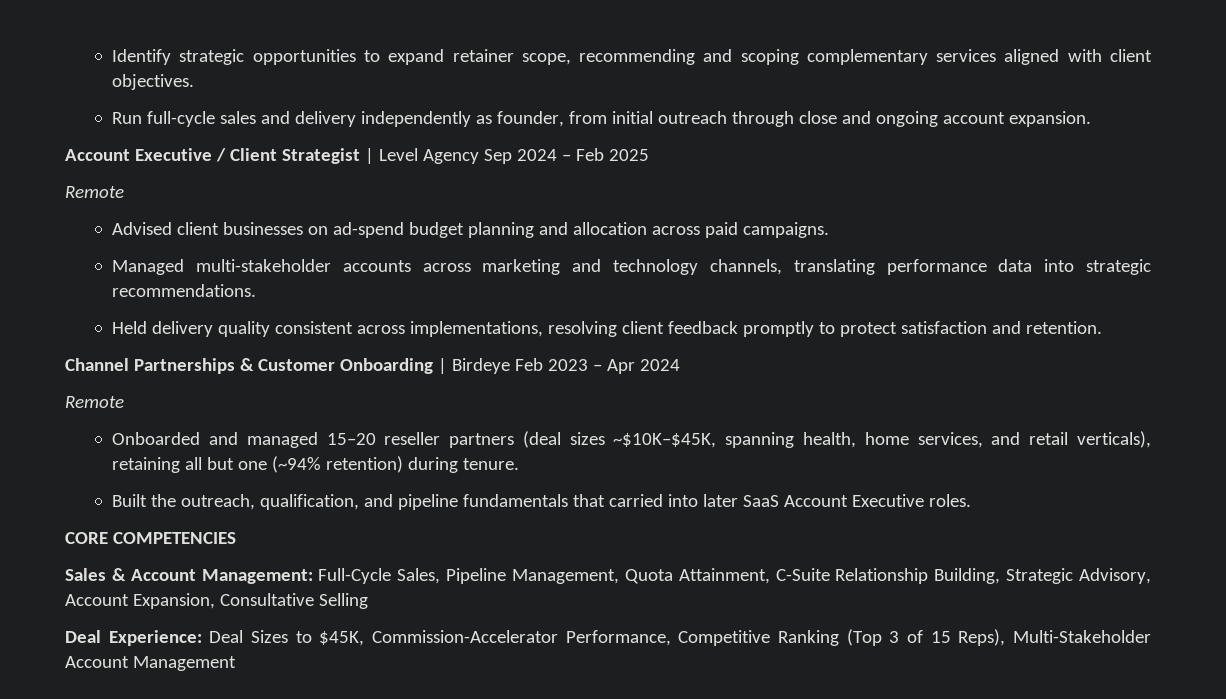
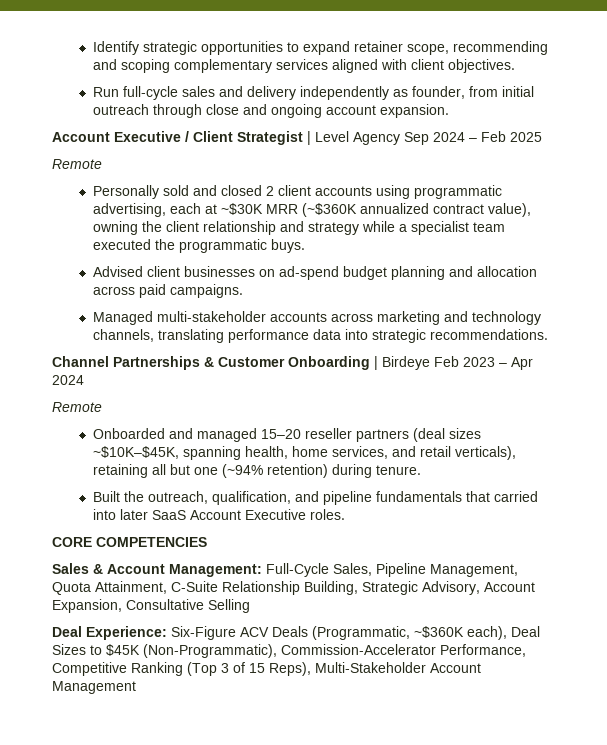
(124, 192) none -> [92,185,502,199] [92,203,531,217] [92,221,505,235] [92,239,305,253] // Personally sold and closed 2 client accounts using programmatic advertising, each at ~$30K MRR (~$360K annualized contract value), owning the client relationship and strategy while a specialist team executed the programmatic buys.
[112,321,1103,337] // Held delivery quality consistent across implementations, resolving client feedback promptly to protect satisfaction and retention. -> (548, 334) none
(202, 638) none -> [171,626,507,640] Six-Figure ACV Deals (Programmatic, ~$360K each),
[319,631,365,646] $45K, -> [106,644,277,658] $45K (Non-Programmatic),

